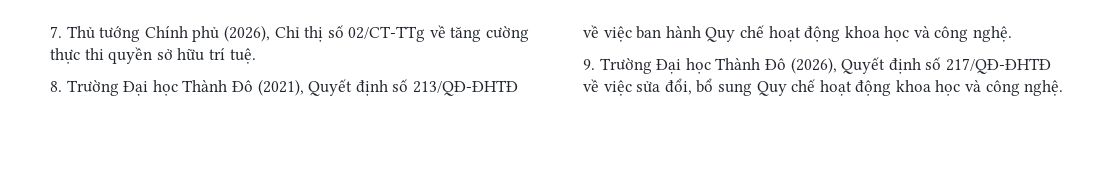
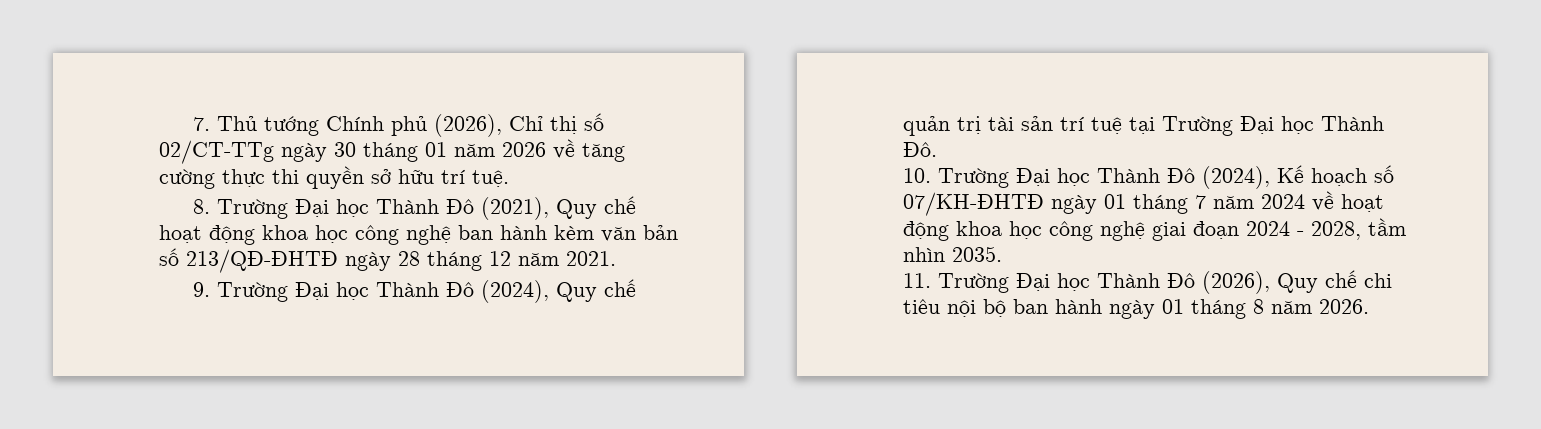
(426, 34) none -> [281,142,546,162] ngày 30 tháng 01 năm 2026
[308,79,518,96] [583,25,1013,42] Quyết định số 213/QĐ-ĐHTĐ về việc ban hành Quy chế hoạt động khoa học và công nghệ. -> [555,196,636,219] [159,225,678,245] [159,248,616,273] Quy chế hoạt động khoa học công nghệ ban hành kèm văn bản số 213/QĐ-ĐHTĐ ngày 28 tháng 12 năm 2021.
[790,57,1051,74] [583,78,1064,96] (2026), Quyết định số 217/QĐ-ĐHTĐ về việc sửa đổi, bổ sung Quy chế hoạt động khoa học và công nghệ. -> [480,279,636,303] [903,116,1384,136] [903,142,937,157] [903,165,1394,189] [903,191,1384,216] [903,218,1406,241] [903,246,1002,262] [903,270,1392,294] [903,299,1369,319] (2024), Quy chế quản trị tài sản trí tuệ tại Trường Đại học Thành Đô. // 10. Trường Đại học Thành Đô (2024), Kế hoạch số 07/KH-ĐHTĐ ngày 01 tháng 7 năm 2024 về hoạt động khoa học công nghệ giai đoạn 2024 - 2028, tầm nhìn 2035. // 11. Trường Đại học Thành Đô (2026), Quy chế chi tiêu nội bộ ban hành ngày 01 tháng 8 năm 2026.

